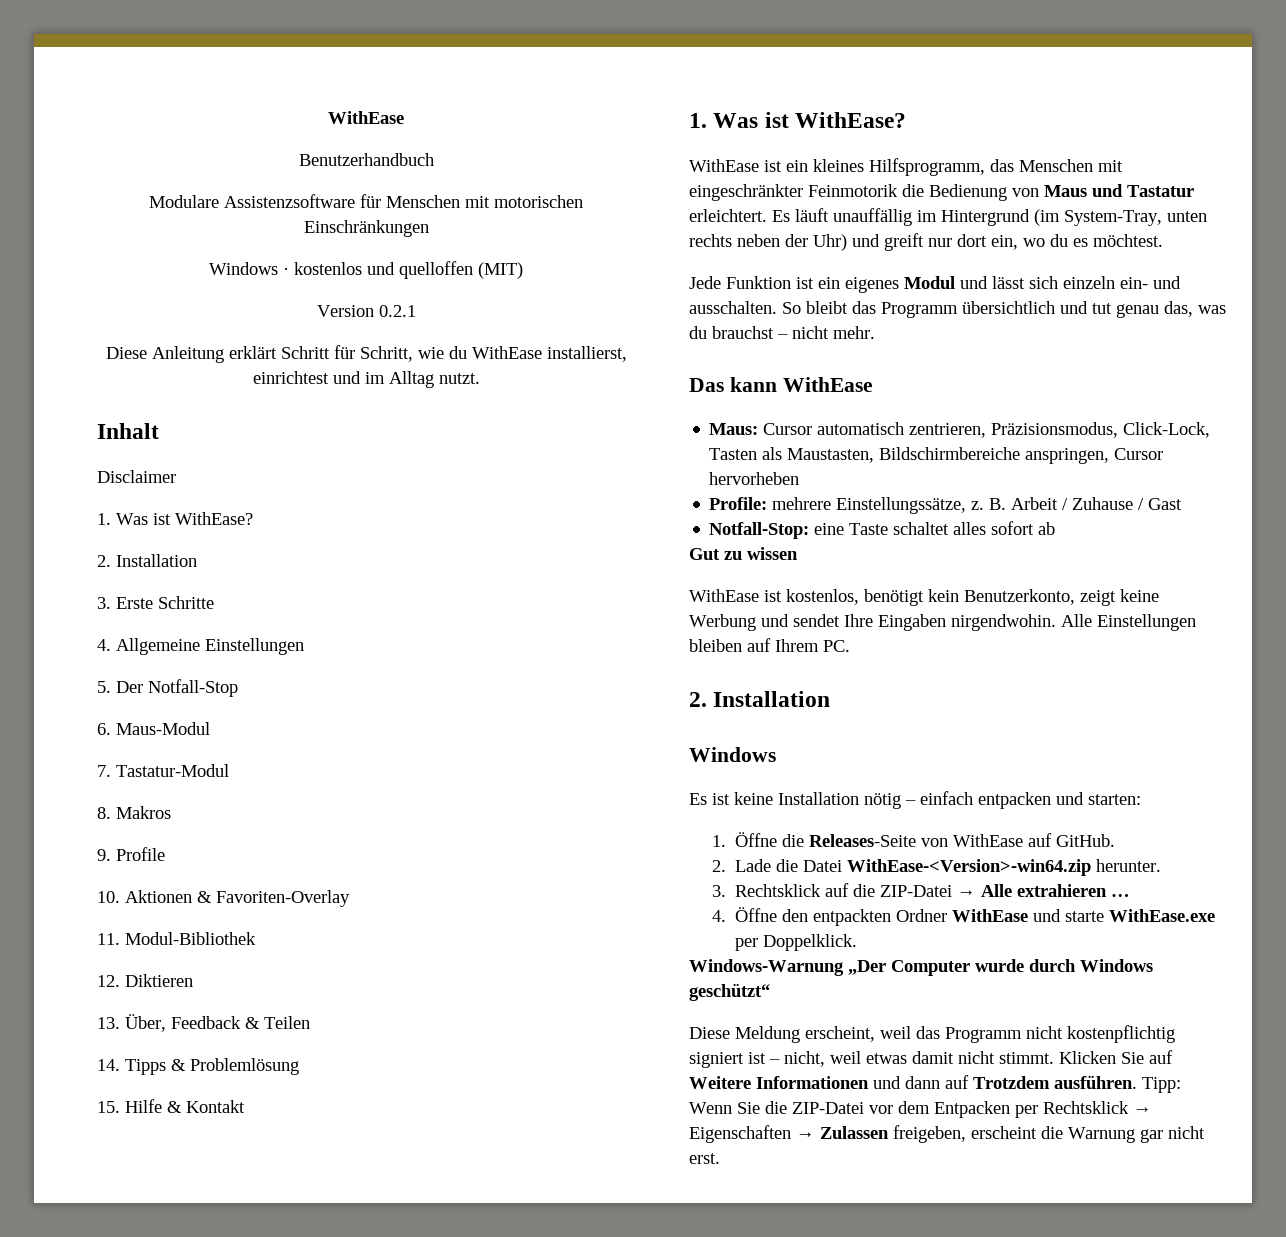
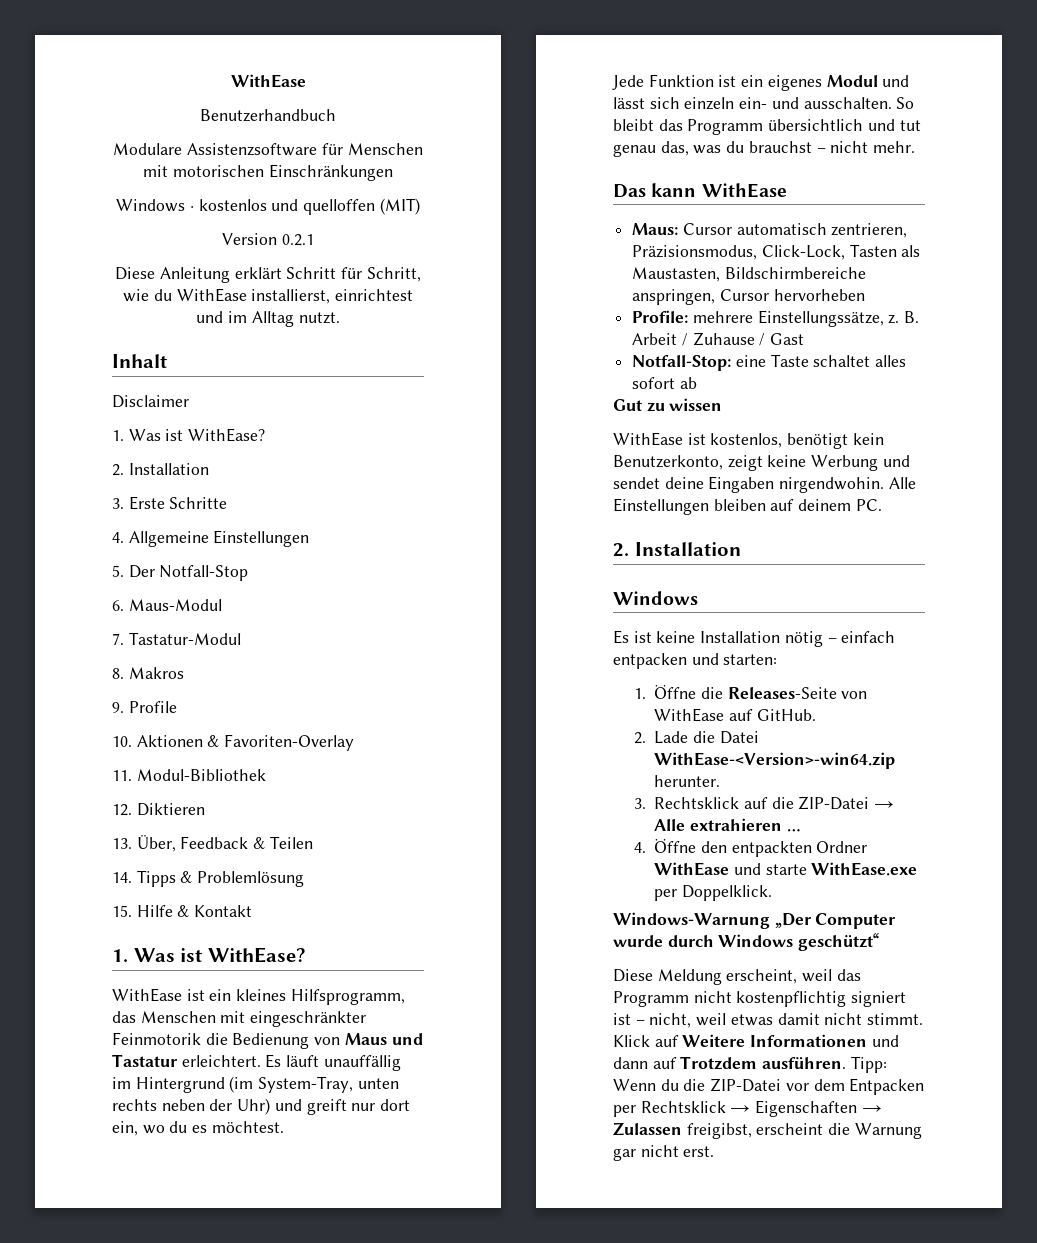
[844,614,873,627] Ihre -> [664,477,704,489] deine
[775,639,819,652] Ihrem -> [798,499,852,511] deinem
[1059,1051,1144,1064] Klicken Sie -> [613,1035,650,1047] Klick
[737,1102,760,1114] Sie -> [660,1079,679,1091] du
[893,1125,966,1143] freigeben, -> [686,1123,752,1139] freigibst,

